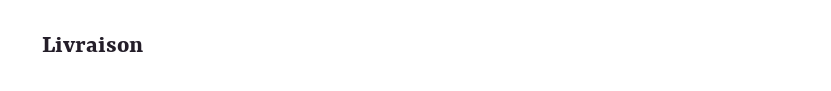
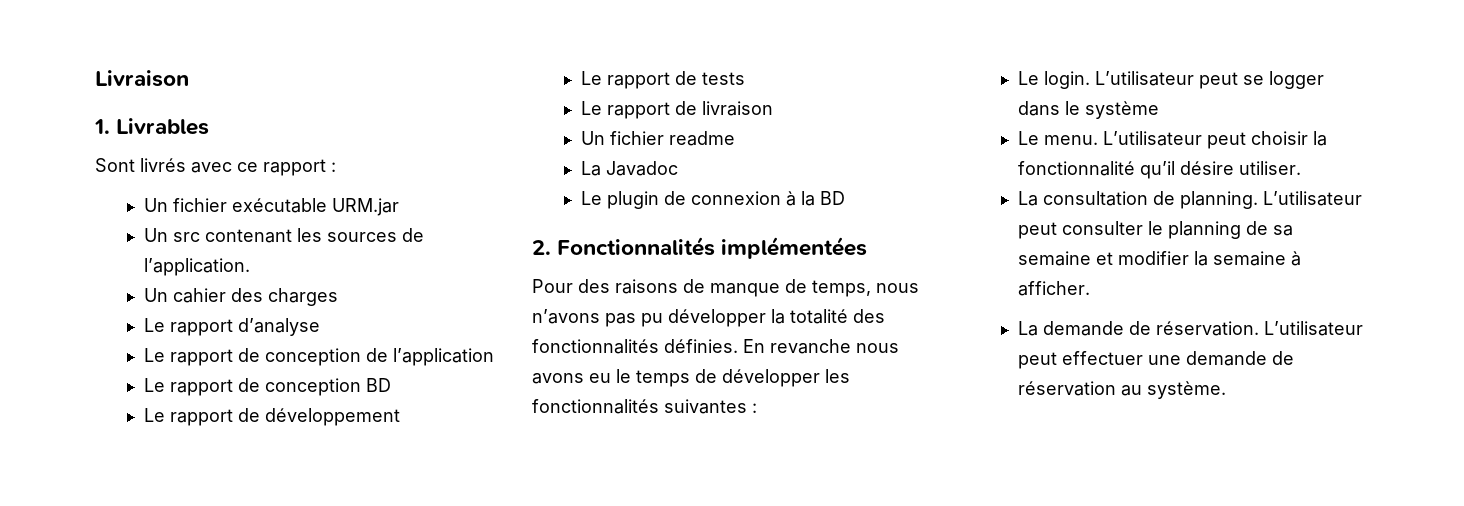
(143, 44) none -> [94,118,210,135] [95,158,336,176] [143,198,399,216] [143,228,424,243] [143,258,250,276] [143,288,338,306] [143,318,320,336] [143,348,494,366] [143,378,391,396] [143,408,400,426] [580,71,745,89] [580,101,773,119] [580,131,735,146] [580,161,678,176] [580,191,845,209] [532,236,868,259] [532,279,919,297] [532,309,885,327] [532,339,899,354] [532,369,850,387] [532,399,757,414] [1017,71,1324,89] [1017,101,1159,119] [1017,131,1327,149] [1017,161,1301,179] [1017,191,1362,209] [1017,221,1293,239] [1017,251,1301,266] [1017,281,1090,296] [1017,321,1363,336] [1017,351,1294,369] [1017,381,1226,399] // 1. Livrables // Sont livrés avec ce rapport : // Un fichier exécutable URM.jar // Un src contenant les sources de l’application. // Un cahier des charges // Le rapport d’analyse // Le rapport de conception de l’application // Le rapport de conception BD // Le rapport de développement // Le rapport de tests // Le rapport de livraison // Un fichier readme // La Javadoc // Le plugin de connexion à la BD // 2. Fonctionnalités implémentées // Pour des raisons de manque de temps, nous n’avons pas pu développer la totalité des fonctionnalités définies. En revanche nous avons eu le temps de développer les fonctionnalités suivantes : // Le login. L’utilisateur peut se logger dans le système // Le menu. L’utilisateur peut choisir la fonctionnalité qu’il désire utiliser. // La consultation de planning. L’utilisateur peut consulter le planning de sa semaine et modifier la semaine à afficher. // La demande de réservation. L’utilisateur peut effectuer une demande de réservation au système.

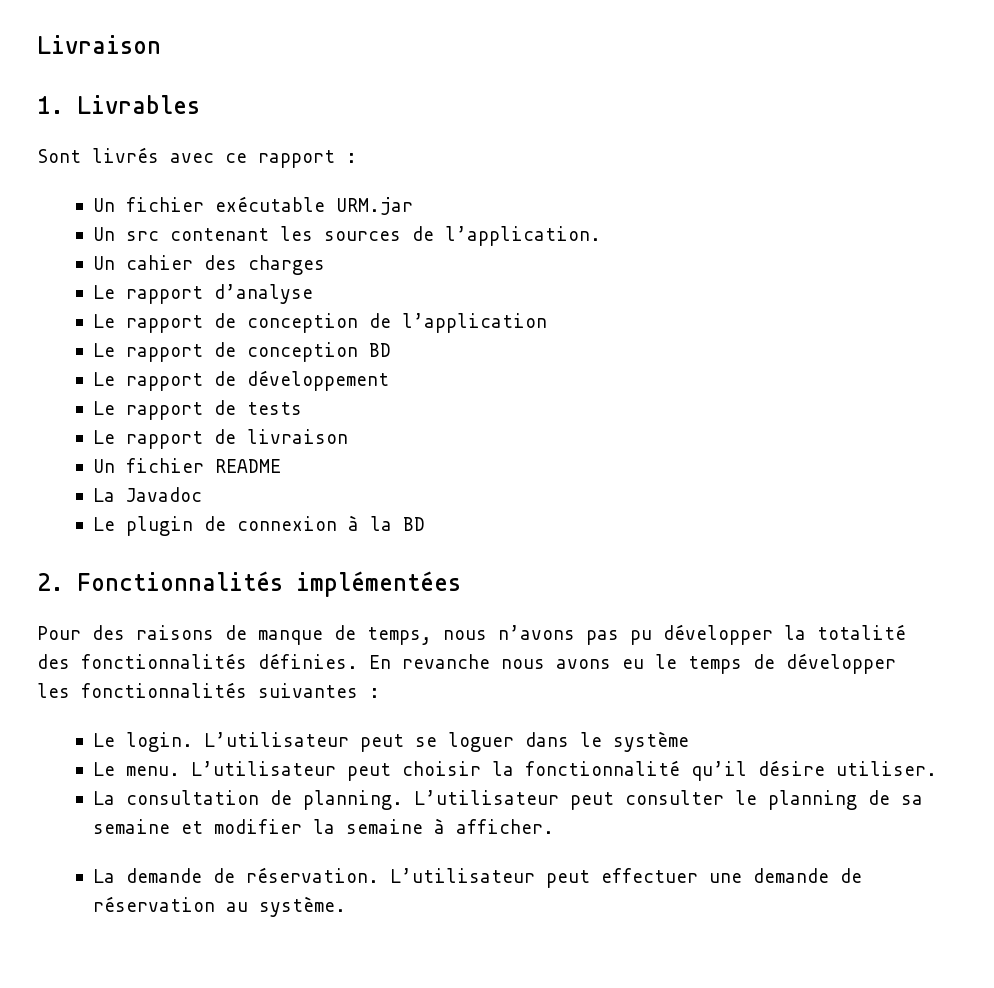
[668,131,735,146] readme -> [215,459,282,473] README
[1268,71,1324,89] logger -> [448,732,515,752] loguer

